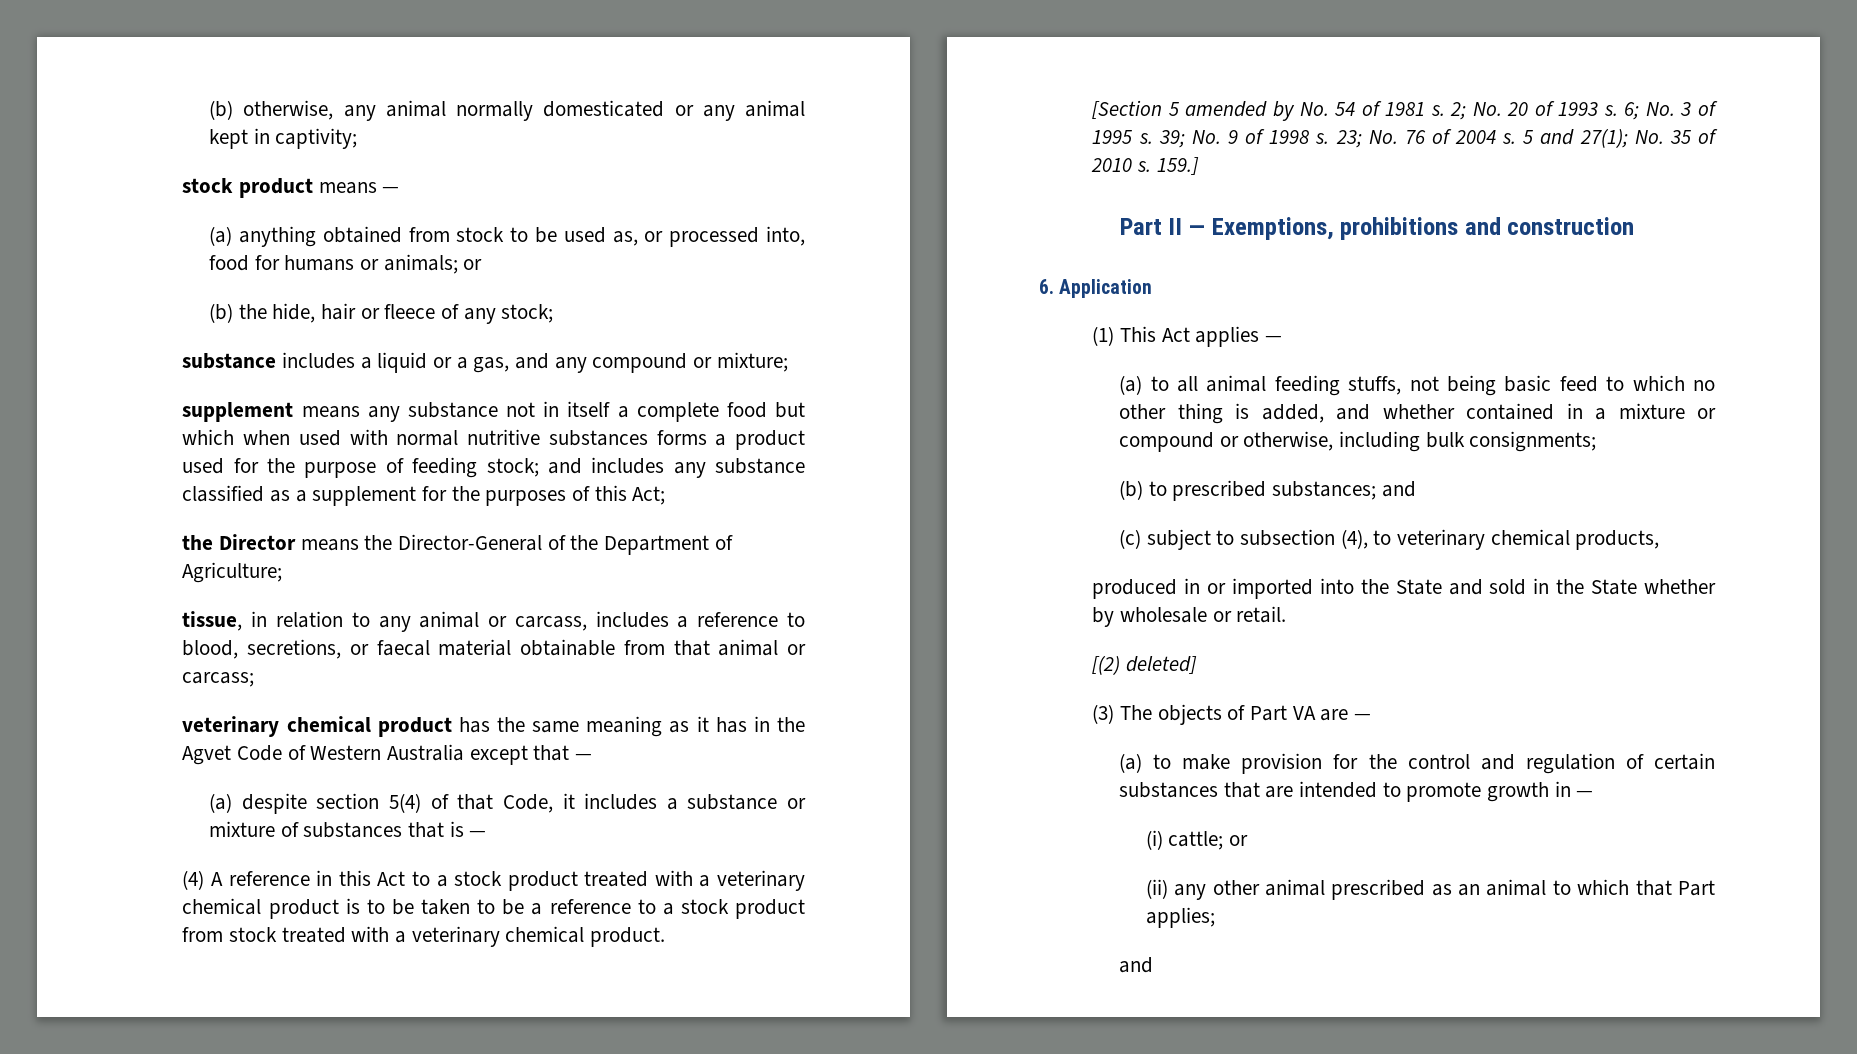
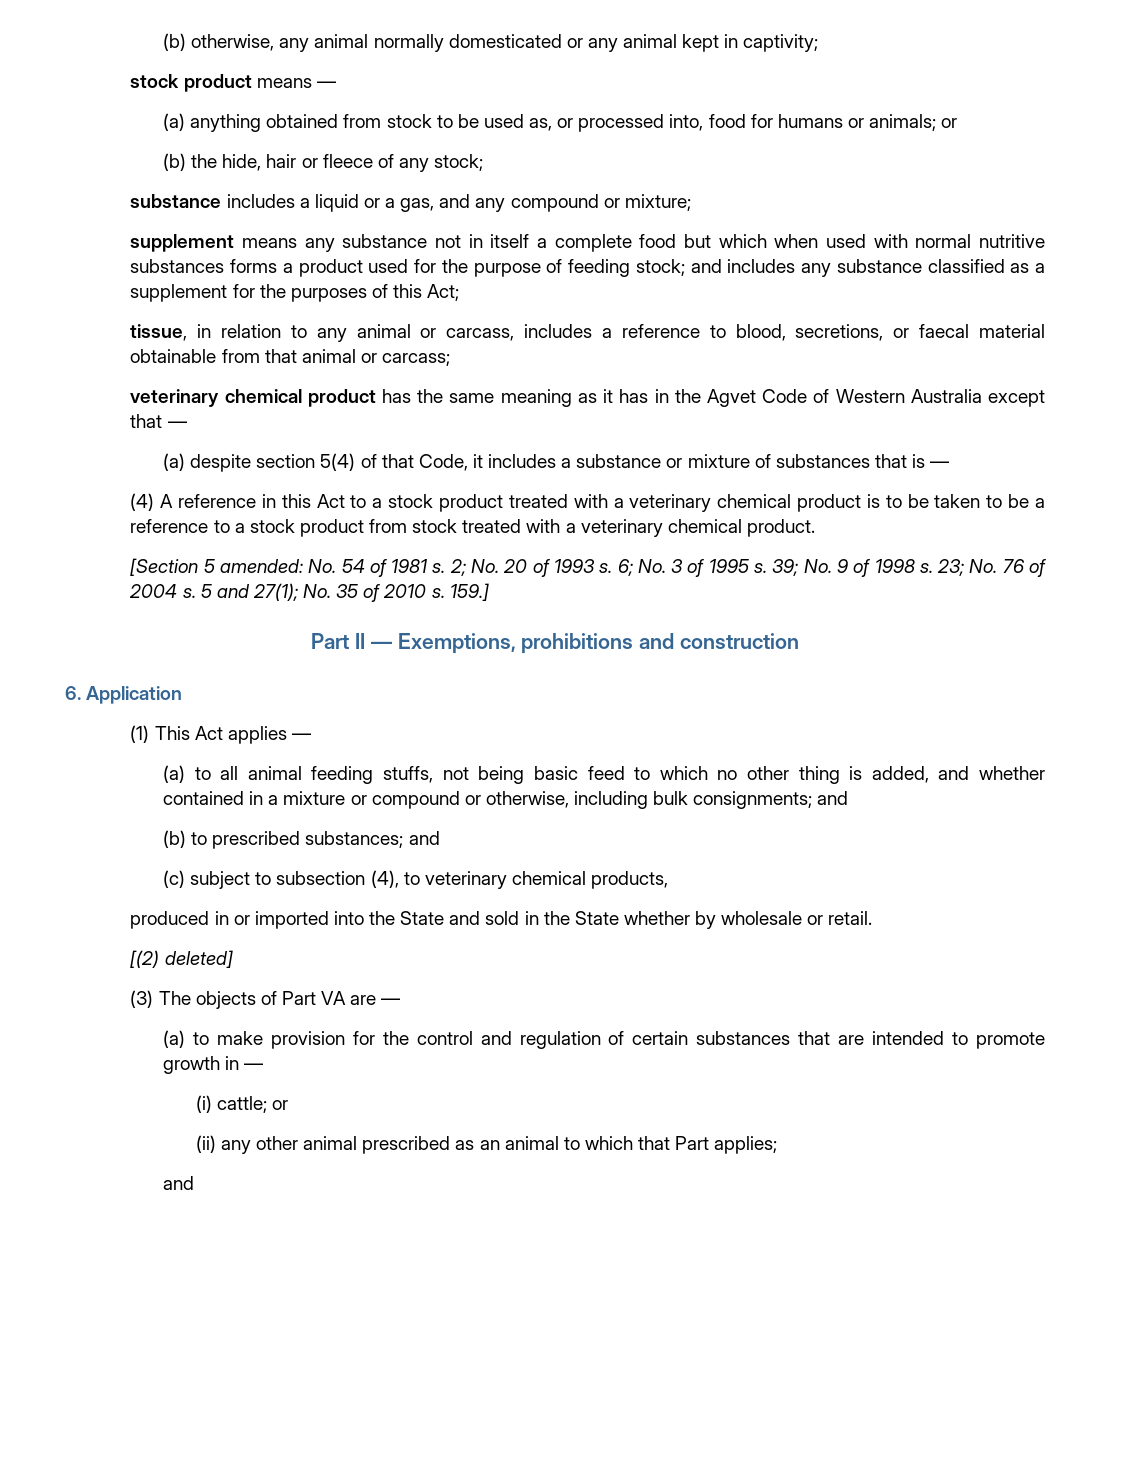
[182,534,733,555] [182,562,283,583] // the Director means the Director-General of the Department of Agriculture; -> (460, 292) none
[1185,101,1296,121] amended by -> [219,559,303,573] amended:
(1597, 441) none -> [817,791,849,805] and

